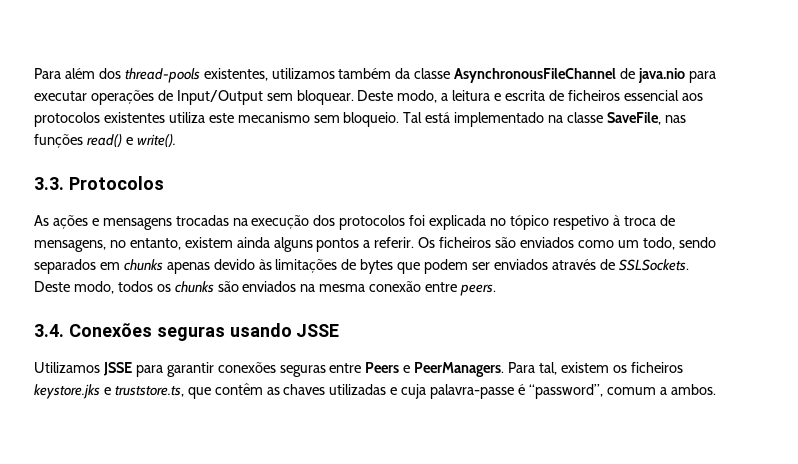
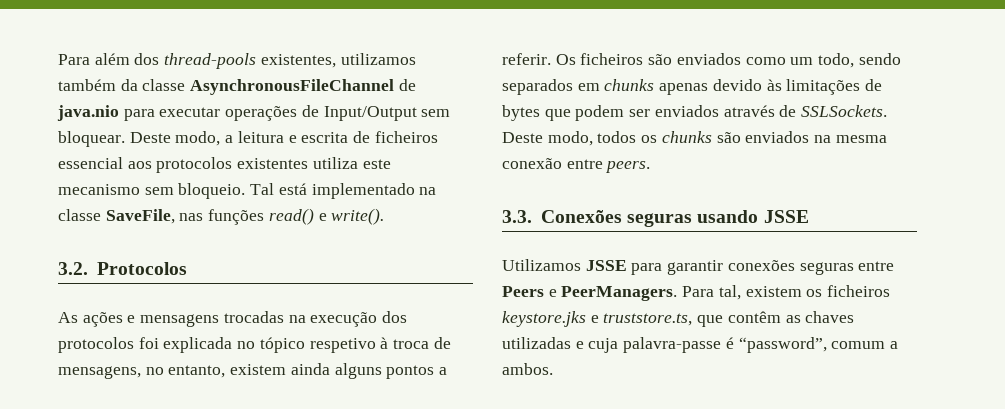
[34,177,64,190] 3.3. -> [58,262,88,275] 3.2.
[34,324,64,337] 3.4. -> [502,210,532,223] 3.3.

